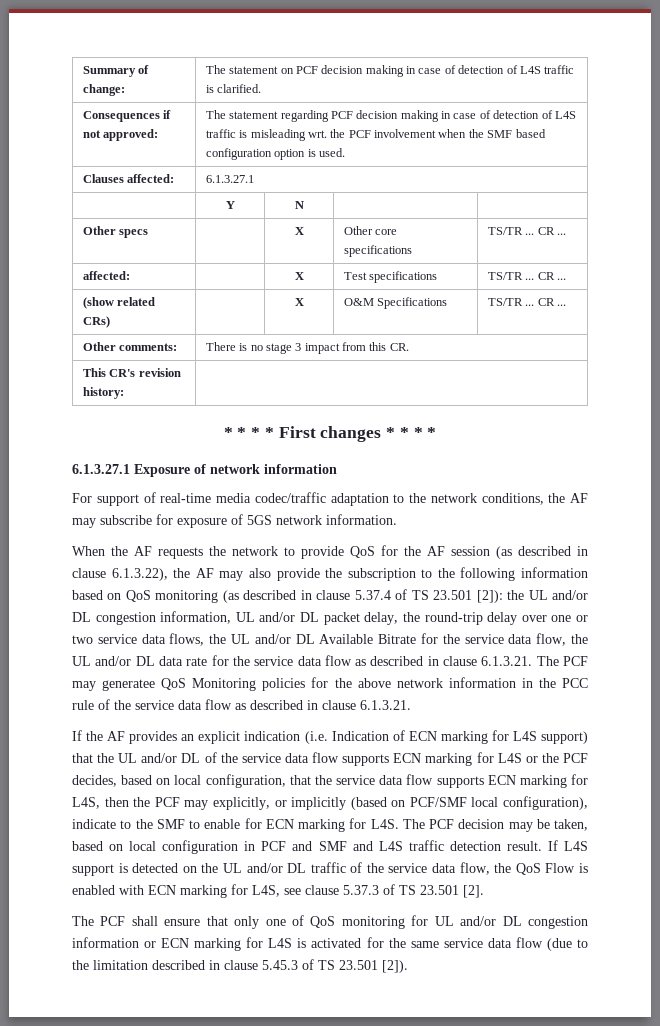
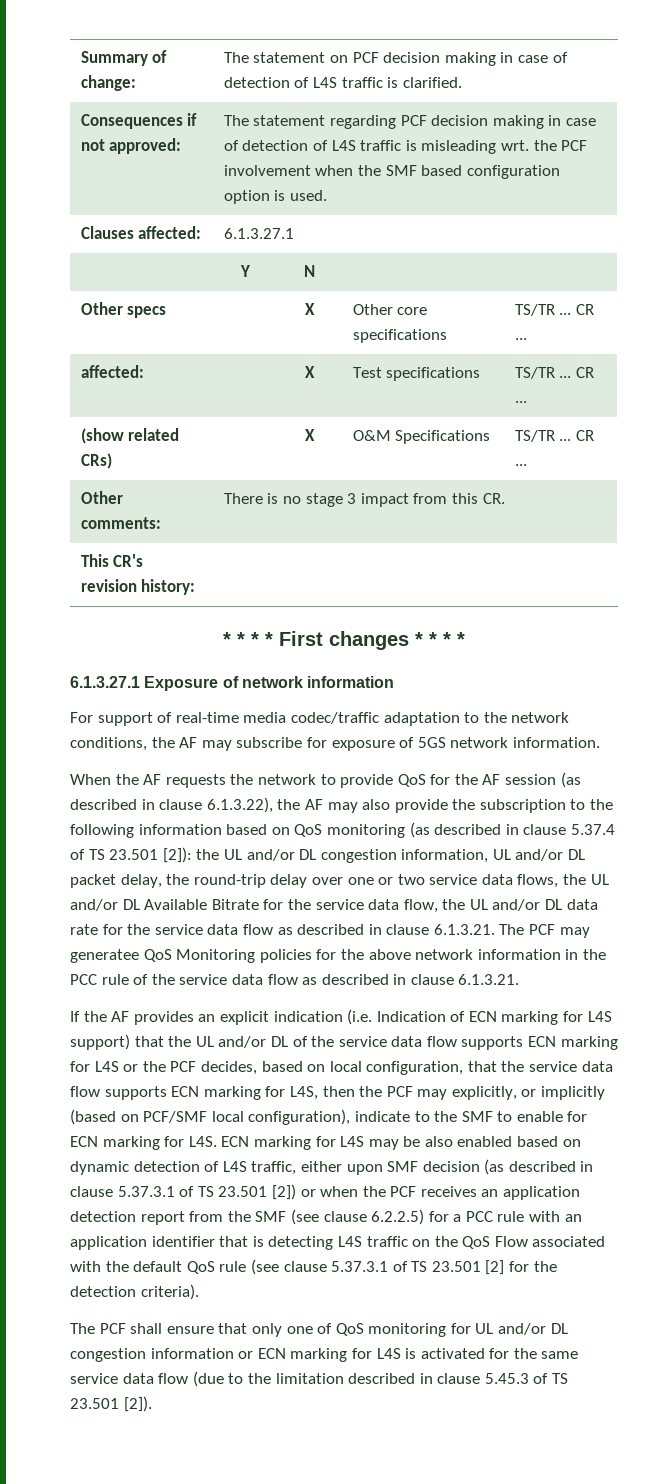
[402,819,588,832] [72,840,588,854] [72,862,588,876] [72,884,484,898] The PCF decision may be taken, based on local configuration in PCF and SMF and L4S traffic detection result. If L4S support is detected on the UL and/or DL traffic of the service data flow, the QoS Flow is enabled with ECN marking for L4S, see clause 5.37.3 of TS 23.501 [2]. -> [221,1136,581,1150] [70,1159,594,1175] [70,1184,581,1200] [70,1209,582,1225] [70,1236,606,1250] [70,1259,557,1275] [70,1284,199,1300] ECN marking for L4S may be also enabled based on dynamic detection of L4S traffic, either upon SMF decision (as described in clause 5.37.3.1 of TS 23.501 [2]) or when the PCF receives an application detection report from the SMF (see clause 6.2.2.5) for a PCC rule with an application identifier that is detecting L4S traffic on the QoS Flow associated with the default QoS rule (see clause 5.37.3.1 of TS 23.501 [2] for the detection criteria).

